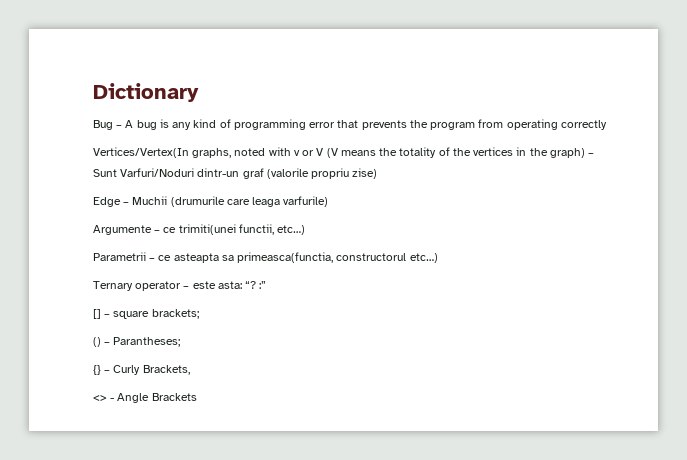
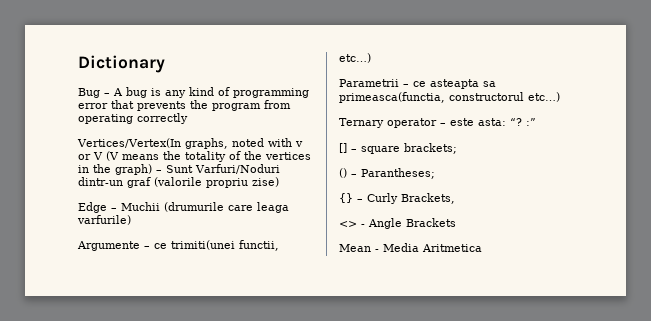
(197, 397) none -> [339,243,482,252] // Mean - Media Aritmetica

